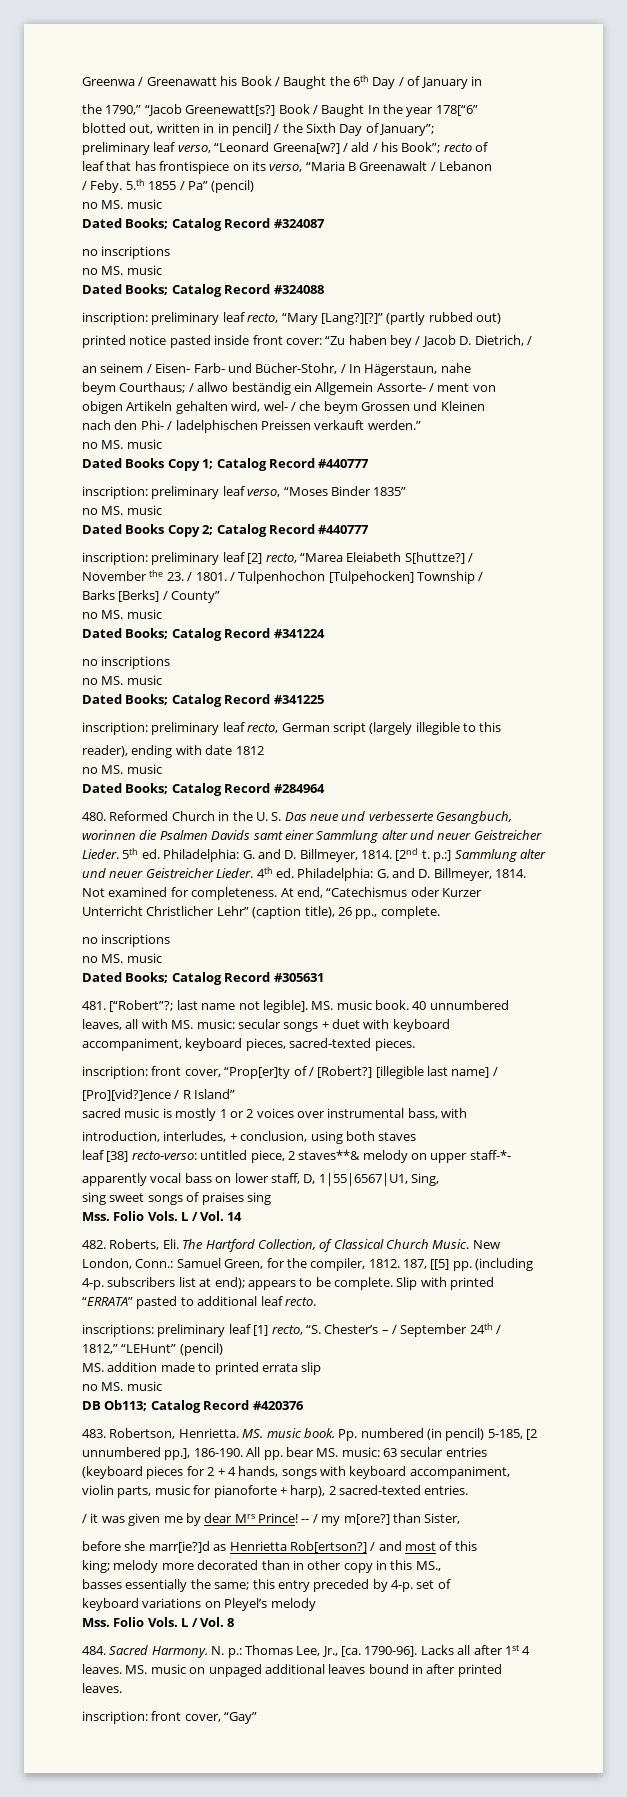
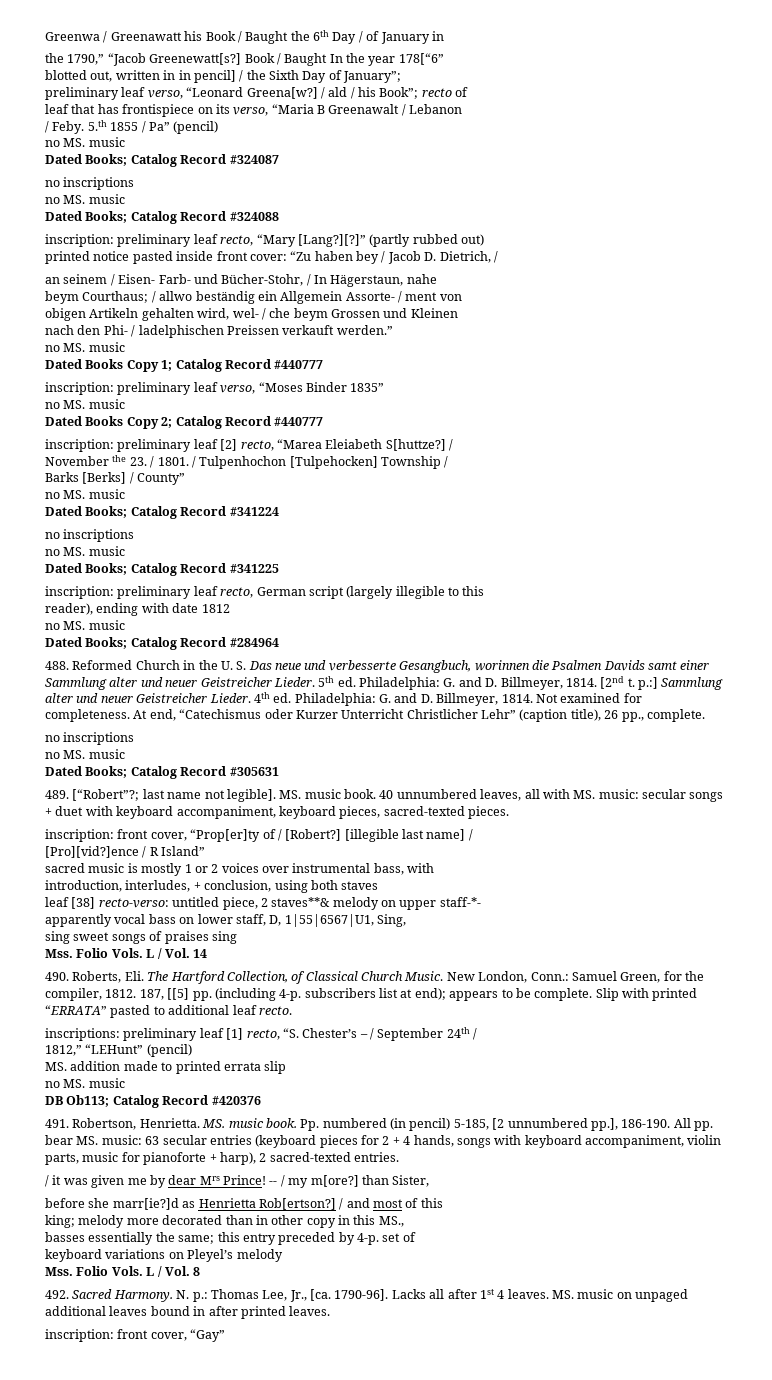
[82,812,106,821] 480. -> [45,661,69,670] 488.
[82,1001,106,1010] 481. -> [45,790,69,799] 489.
[82,1240,106,1249] 482. -> [45,972,69,981] 490.
[82,1429,106,1438] 483. -> [45,1119,69,1128] 491.
[82,1646,106,1655] 484. -> [45,1290,69,1299] 492.

